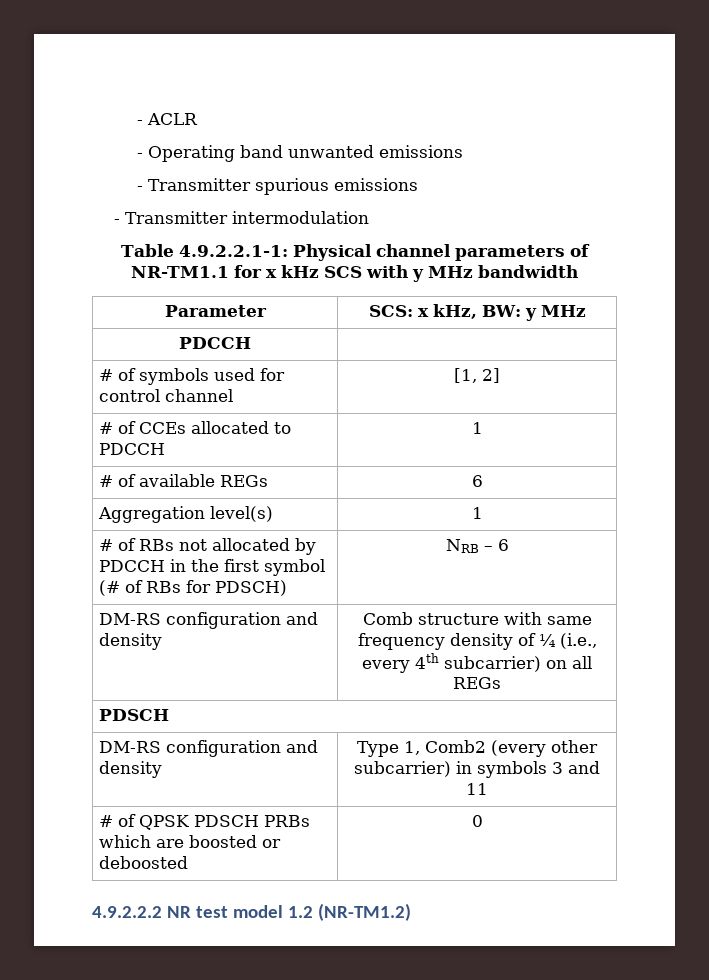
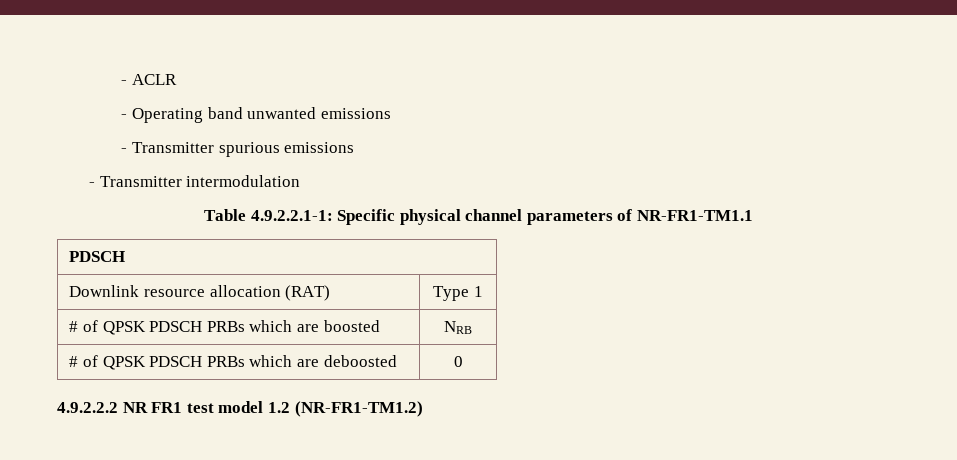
[292,244,372,261] Physical -> [337,209,461,225] Specific physical
[130,265,579,282] [164,305,267,317] [368,304,586,321] [179,337,251,349] [98,368,285,385] [98,389,233,402] [454,368,500,383] [98,421,291,434] [98,443,165,455] [471,422,483,434] [98,474,268,487] [471,475,483,487] [97,506,273,523] [471,507,483,519] [98,538,316,555] [98,559,325,576] [98,580,287,596] [445,539,509,553] [98,612,318,629] [98,633,162,650] [362,612,592,625] [357,633,597,650] [362,653,592,673] [453,677,501,689] [98,709,169,721] [98,740,318,757] [98,761,162,778] [357,740,598,757] [354,761,600,778] [466,783,488,795] NR-TM1.1 for x kHz SCS with y MHz bandwidth // Parameter | SCS: x kHz, BW: y MHz // PDCCH | // # of symbols used for control channel | [1, 2] // # of CCEs allocated to PDCCH | 1 // # of available REGs | 6 // Aggregation level(s) | 1 // # of RBs not allocated by PDCCH in the first symbol (# of RBs for PDSCH) | NRB – 6 // DM-RS configuration and density | Comb structure with same frequency density of ¼ (i.e., every 4th subcarrier) on all REGs // PDSCH // DM-RS configuration and density | Type 1, Comb2 (every other subcarrier) in symbols 3 and 11 -> [637,210,754,221] [69,251,126,262] [69,285,331,301] [433,286,483,301] NR-FR1-TM1.1 // PDSCH // Downlink resource allocation (RAT) | Type 1
[261,839,281,848] or -> [444,321,472,334] [69,355,319,370] | NRB // # of QPSK PDSCH PRBs which are
(191, 912) none -> [151,402,183,413] FR1
[317,903,411,921] (NR-TM1.2) -> [294,401,423,417] (NR-FR1-TM1.2)

